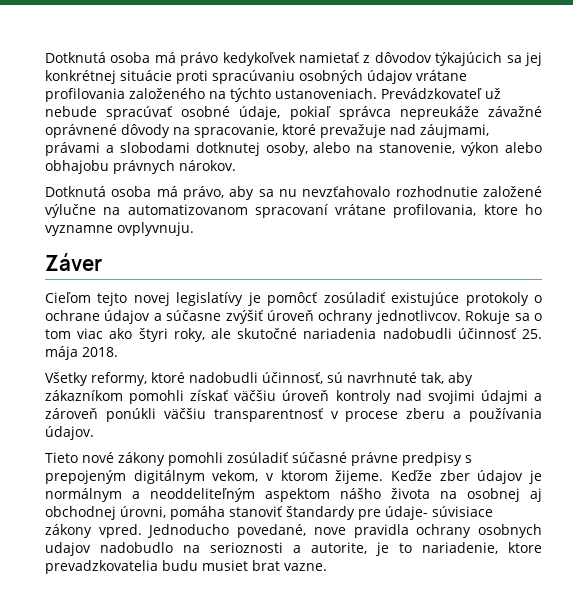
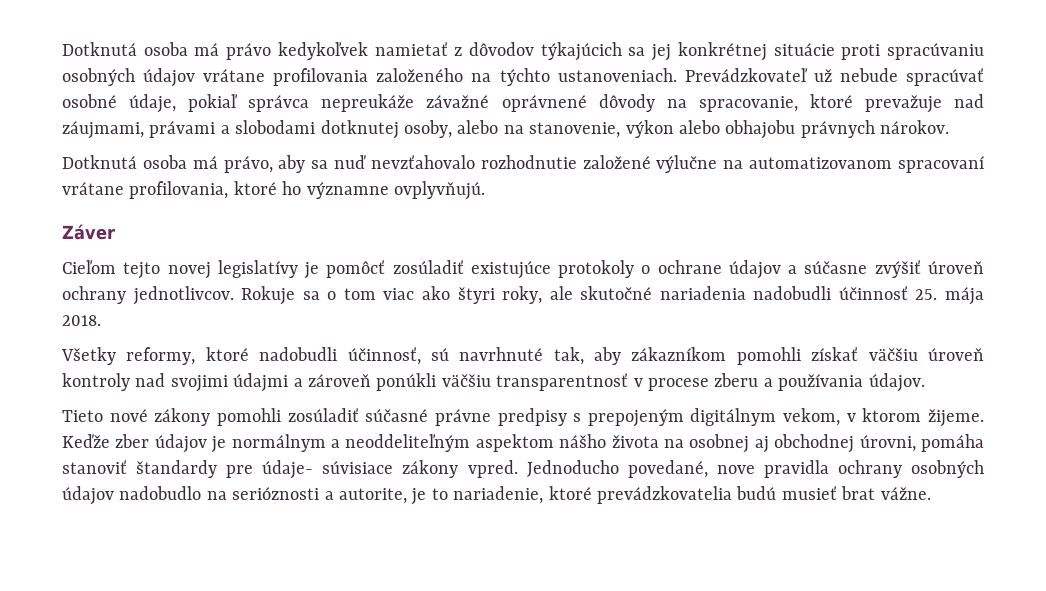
[279,189,297,197] nu -> [334,155,367,169] nuď
[483,204,542,215] [45,222,194,236] ktore ho vyznamne ovplyvnuju. -> [233,181,485,200] ktoré ho významne ovplyvňujú.
[478,524,542,538] [45,542,91,556] osobnych udajov -> [911,460,985,478] [62,486,114,505] osobných údajov
[210,542,283,553] serioznosti -> [232,487,320,500] serióznosti
[508,542,542,553] [45,560,327,574] ktore prevadzkovatelia budu musiet brat vazne. -> [548,486,931,504] ktoré prevádzkovatelia budú musieť brat vážne.

